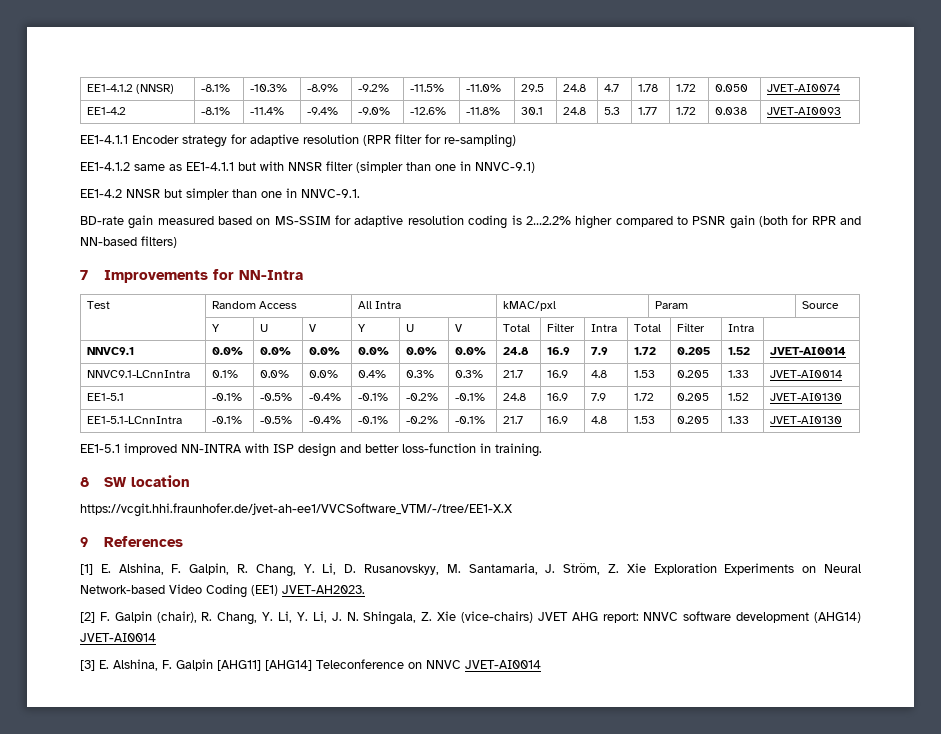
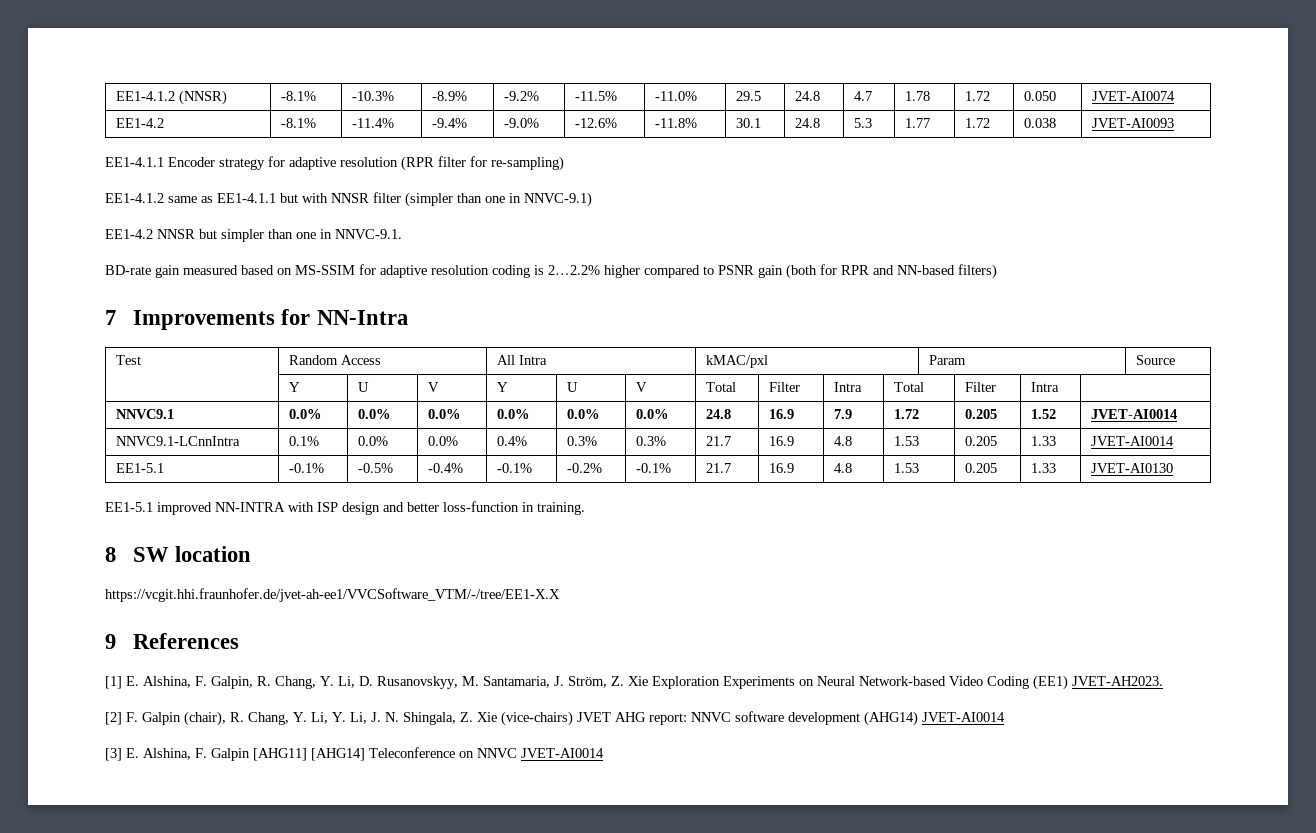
[502,393,526,401] [546,393,568,401] [590,393,606,401] [633,393,654,401] [676,393,709,401] [727,393,749,401] [769,393,842,401] [86,416,182,424] [211,416,242,424] [259,416,292,424] [308,416,341,424] [357,416,388,424] [405,416,438,424] [454,416,485,424] | 24.8 | 16.9 | 7.9 | 1.72 | 0.205 | 1.52 | JVET-AI0130 // EE1-5.1-LCnnIntra | -0.1% | -0.5% | -0.4% | -0.1% | -0.2% | -0.1% -> (672, 468) none

